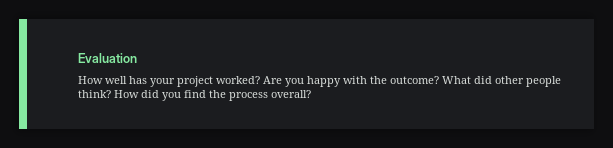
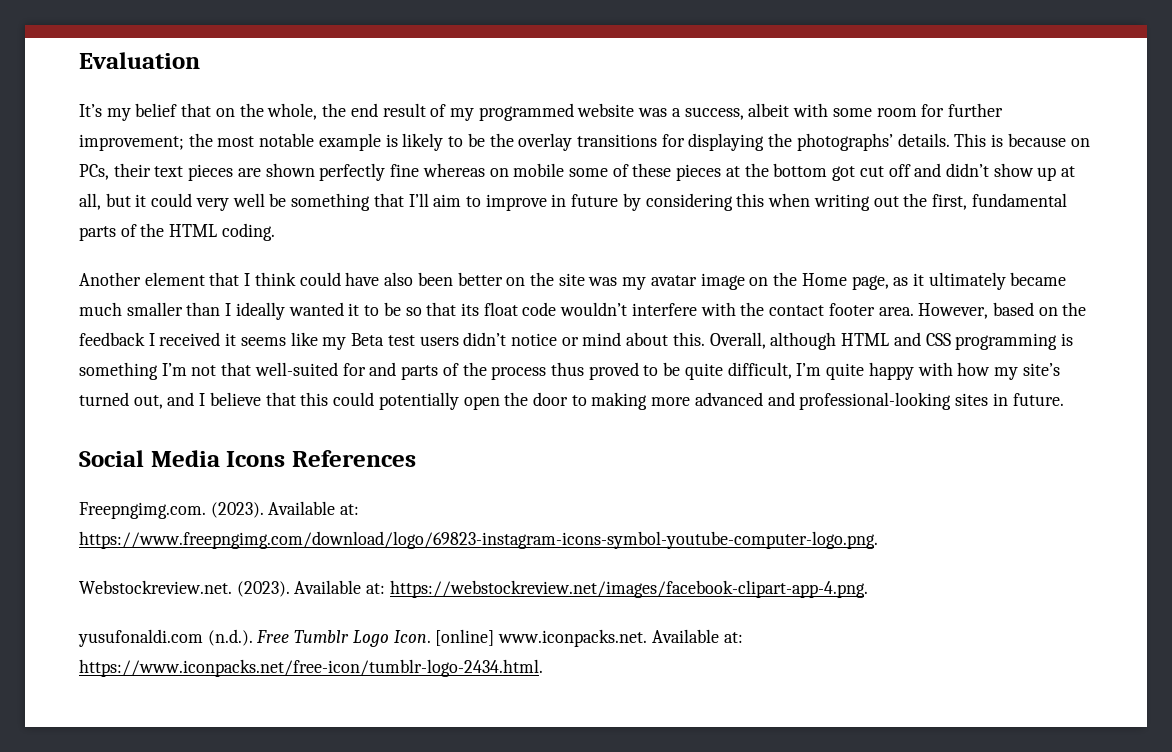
[78,76,561,87] [78,90,311,101] How well has your project worked? Are you happy with the outcome? What did other people think? How did you find the process overall? -> [79,103,1003,121] [79,133,1090,151] [79,163,1076,181] [79,193,1067,211] [79,223,275,241] [79,272,1067,290] [79,302,1087,320] [79,332,1073,350] [79,362,1060,380] [79,392,1064,410] [79,450,416,467] [79,501,360,519] [79,531,878,549] [79,580,868,598] [78,629,743,647] [79,659,543,677] It’s my belief that on the whole, the end result of my programmed website was a success, albeit with some room for further improvement; the most notable example is likely to be the overlay transitions for displaying the photographs’ details. This is because on PCs, their text pieces are shown perfectly fine whereas on mobile some of these pieces at the bottom got cut off and didn’t show up at all, but it could very well be something that I’ll aim to improve in future by considering this when writing out the first, fundamental parts of the HTML coding. // Another element that I think could have also been better on the site was my avatar image on the Home page, as it ultimately became much smaller than I ideally wanted it to be so that its float code wouldn’t interfere with the contact footer area. However, based on the feedback I received it seems like my Beta test users didn’t notice or mind about this. Overall, although HTML and CSS programming is something I’m not that well-suited for and parts of the process thus proved to be quite difficult, I’m quite happy with how my site’s turned out, and I believe that this could potentially open the door to making more advanced and professional-looking sites in future. // Social Media Icons References // Freepngimg.com. (2023). Available at: https://www.freepngimg.com/download/logo/69823-instagram-icons-symbol-youtube-computer-logo.png. // Webstockreview.net. (2023). Available at: https://webstockreview.net/images/facebook-clipart-app-4.png. // yusufonaldi.com (n.d.). Free Tumblr Logo Icon. [online] www.iconpacks.net. Available at: https://www.iconpacks.net/free-icon/tumblr-logo-2434.html.

